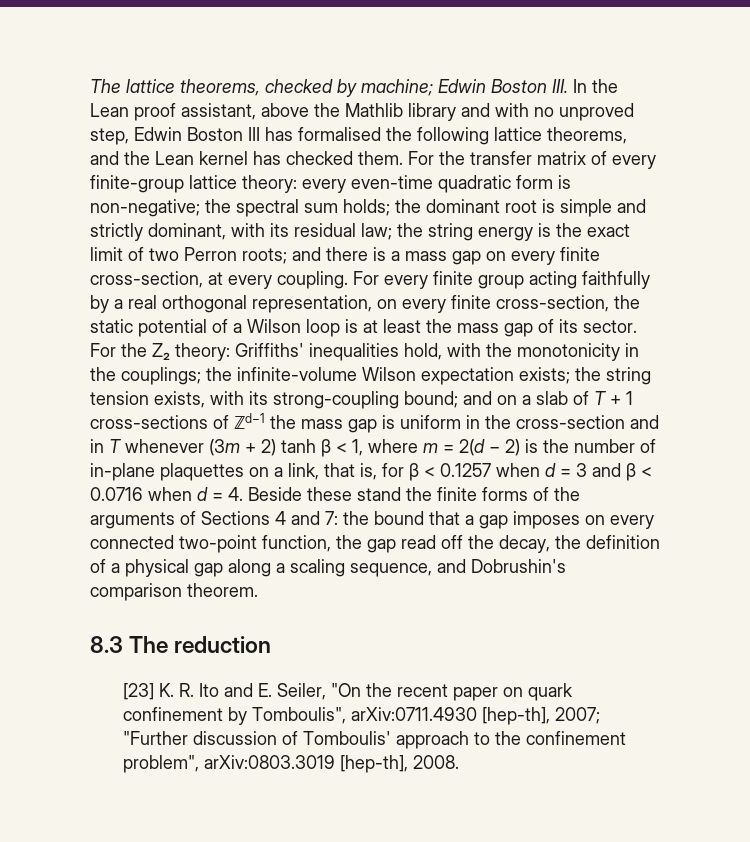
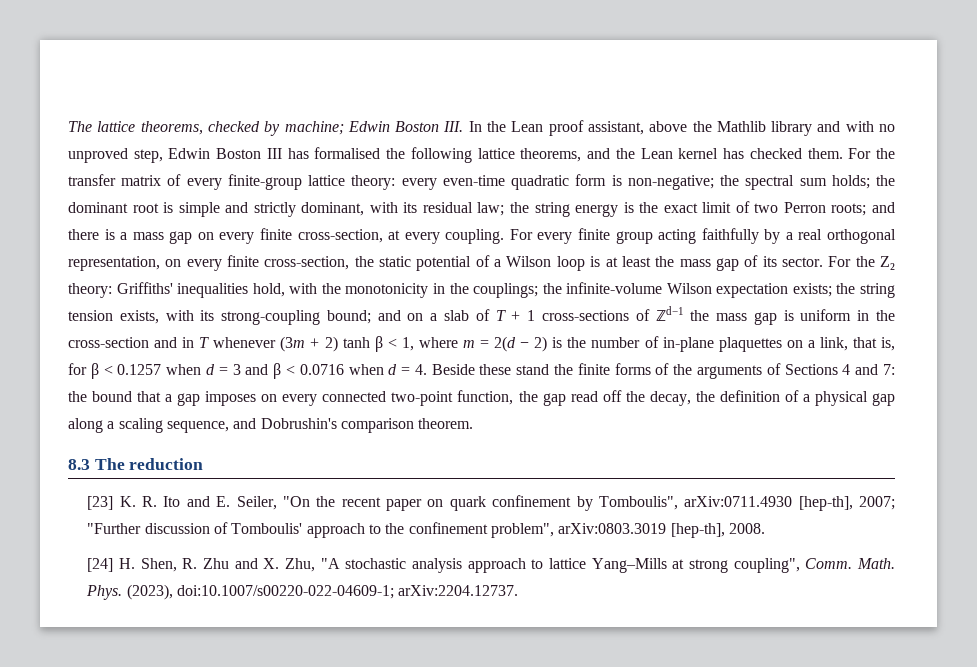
(459, 762) none -> [87,558,895,573] [86,584,519,600] // [24] H. Shen, R. Zhu and X. Zhu, "A stochastic analysis approach to lattice Yang–Mills at strong coupling", Comm. Math. Phys. (2023), doi:10.1007/s00220-022-04609-1; arXiv:2204.12737.

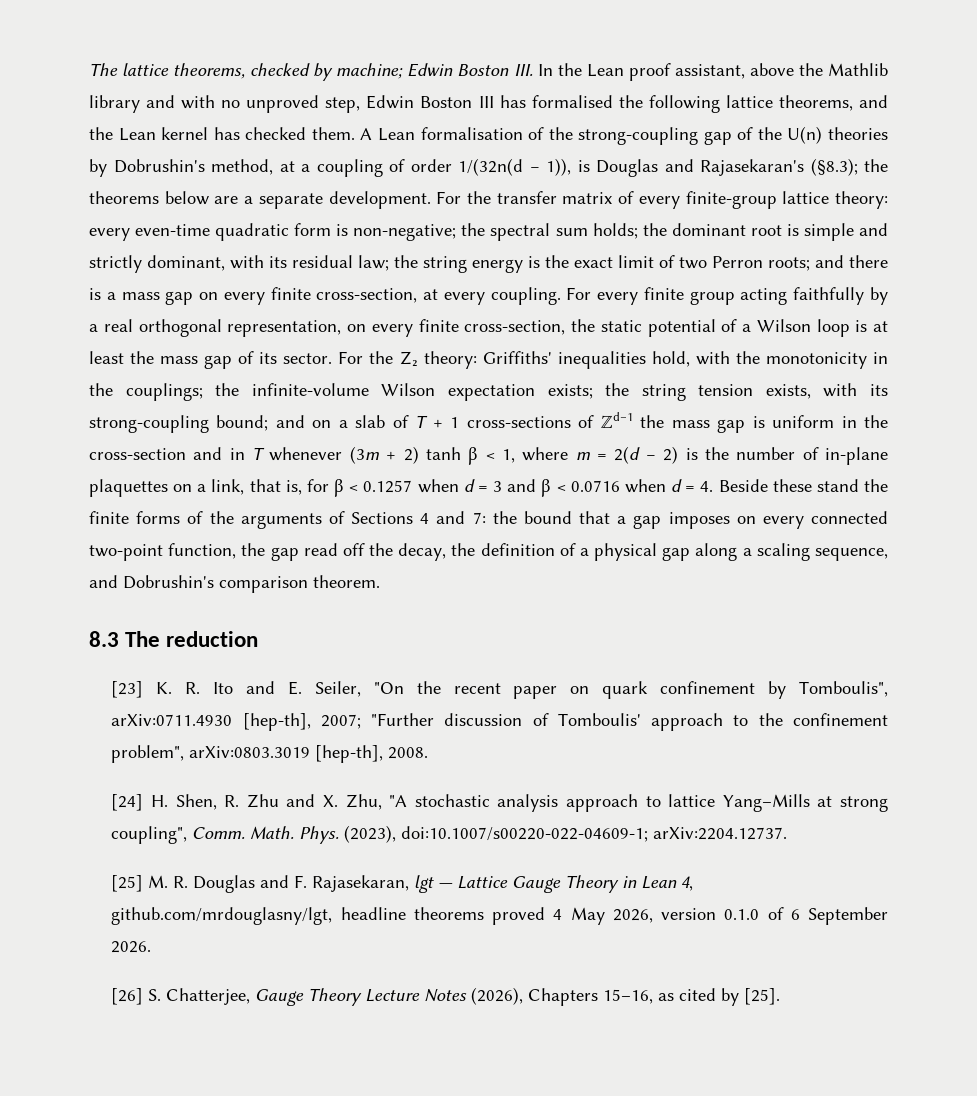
(843, 153) none -> [360,126,888,145] [89,158,888,177] [89,191,431,209] A Lean formalisation of the strong-coupling gap of the U(n) theories by Dobrushin's method, at a coupling of order 1/(32n(d − 1)), is Douglas and Rajasekaran's (§8.3); the theorems below are a separate development.
(519, 590) none -> [111,875,694,893] [111,907,889,925] [111,941,152,953] [111,987,781,1006] // [25] M. R. Douglas and F. Rajasekaran, lgt — Lattice Gauge Theory in Lean 4, github.com/mrdouglasny/lgt, headline theorems proved 4 May 2026, version 0.1.0 of 6 September 2026. // [26] S. Chatterjee, Gauge Theory Lecture Notes (2026), Chapters 15–16, as cited by [25].

